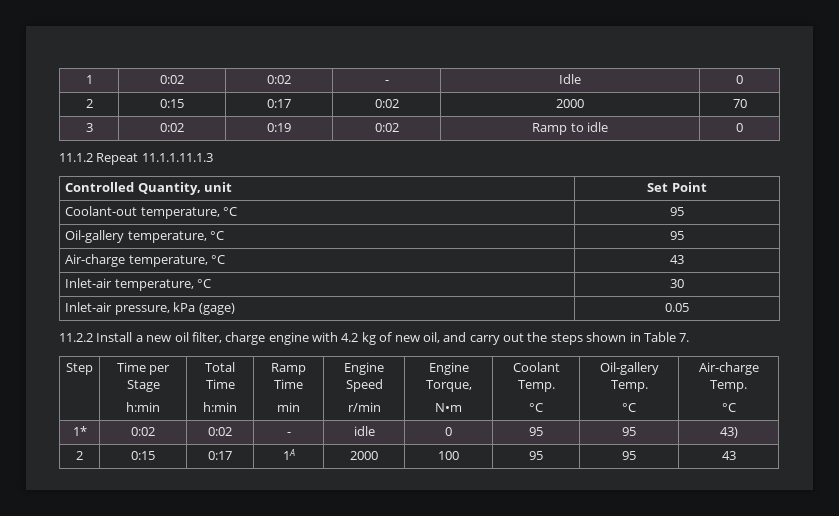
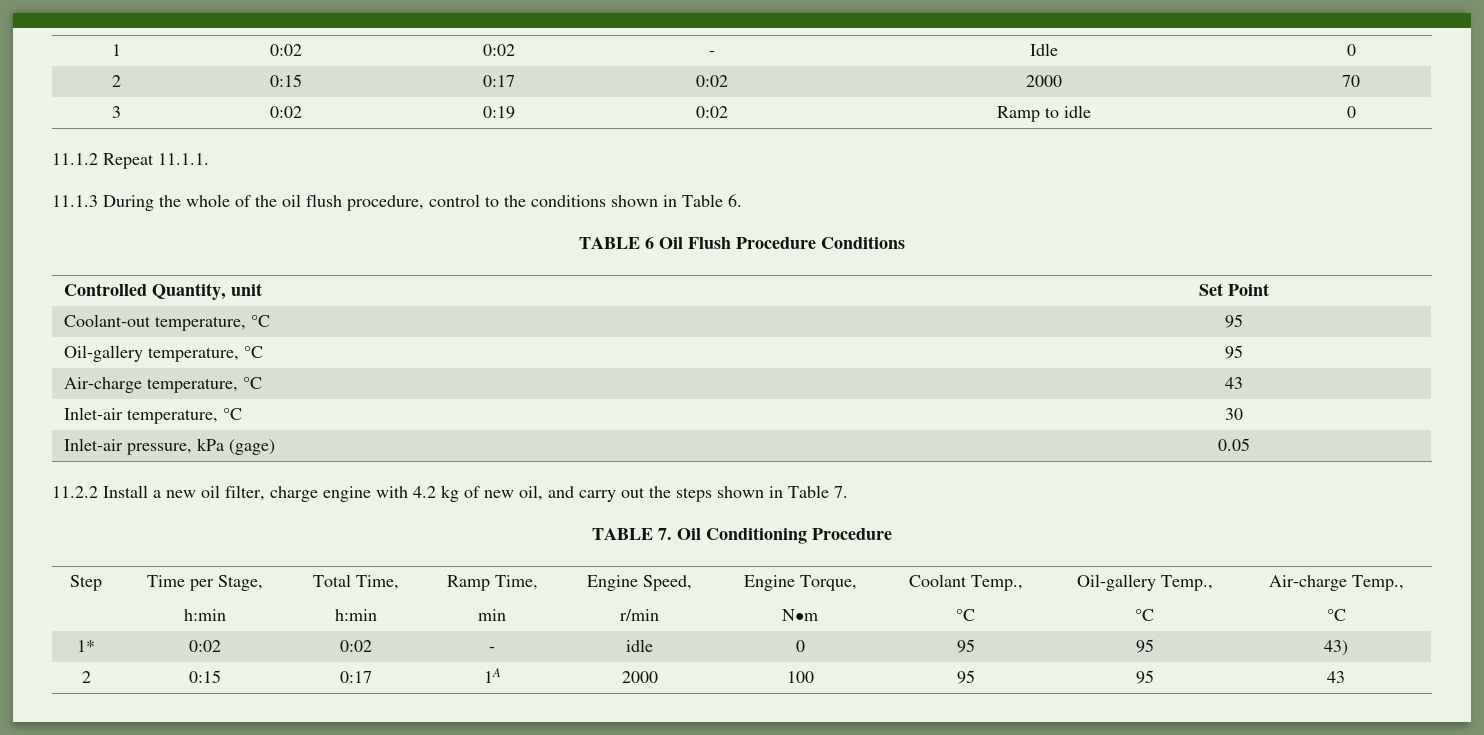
[141,153,213,162] 11.1.1.11.1.3 -> [158,153,209,165] [52,194,742,211] [579,236,905,249] 11.1.1. // 11.1.3 During the whole of the oil flush procedure, control to the conditions shown in Table 6. // TABLE 6 Oil Flush Procedure Conditions
(690, 337) none -> [592,527,892,544] // TABLE 7. Oil Conditioning Procedure
[126,380,160,392] Stage -> [217,575,263,591] Stage,
[205,379,235,389] Time -> [356,575,399,590] Time,
[274,379,303,389] Time -> [494,575,538,590] Time,
[345,379,383,392] Speed -> [643,575,692,591] Speed,
[517,380,555,392] Temp. -> [970,575,1023,591] Temp.,
[610,380,648,392] Temp. -> [1160,575,1213,591] Temp.,
[710,380,747,392] Temp. -> [1351,575,1404,591] Temp.,

